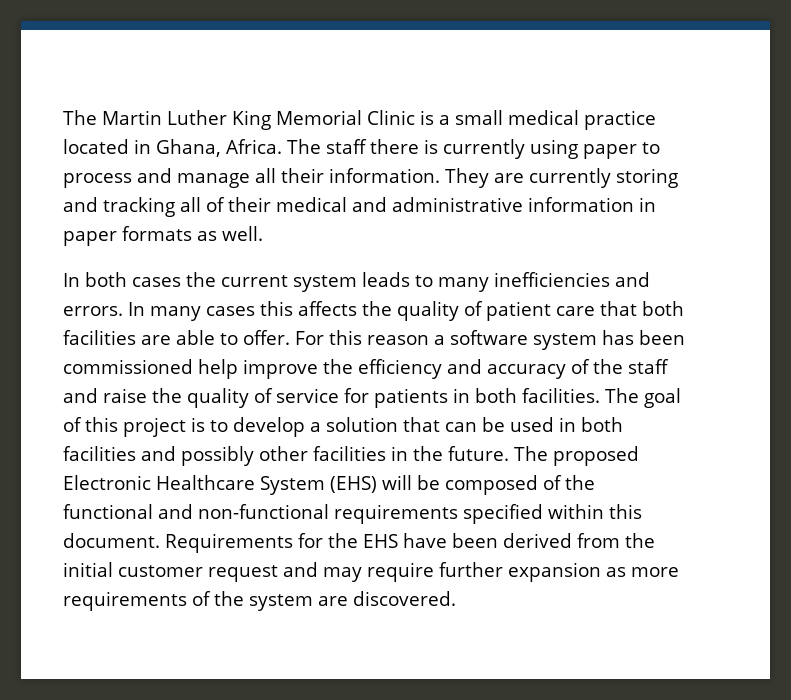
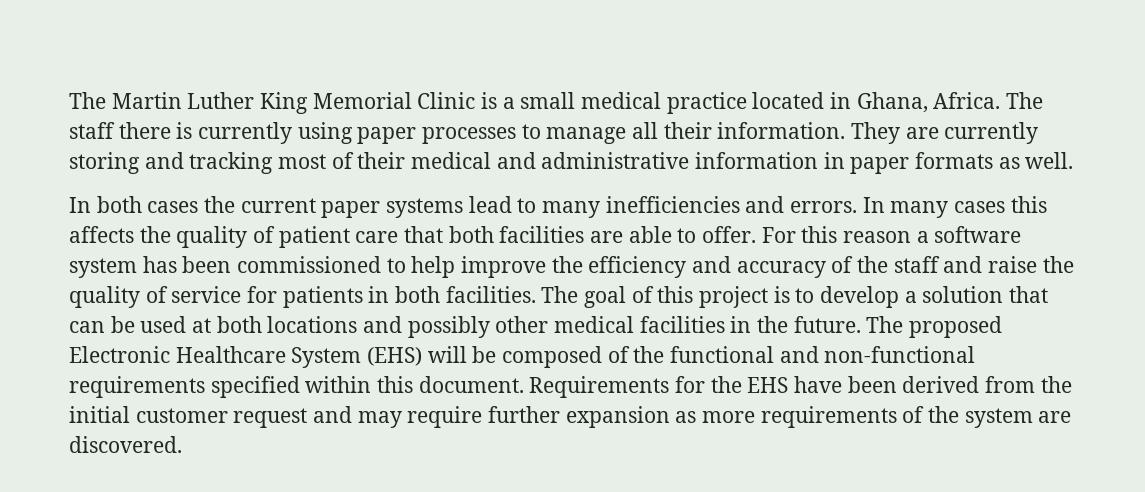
[642,142,660,154] [63,168,172,188] to process and -> [422,124,541,144] processes to
[180,197,201,212] all -> [278,154,327,169] most
[293,272,410,292] system leads -> [321,196,512,218] paper systems lead
(193, 366) none -> [386,258,406,273] to
[559,417,623,432] [63,446,136,461] in both facilities -> [192,316,358,333] at both locations
(308, 453) none -> [554,316,635,333] medical

